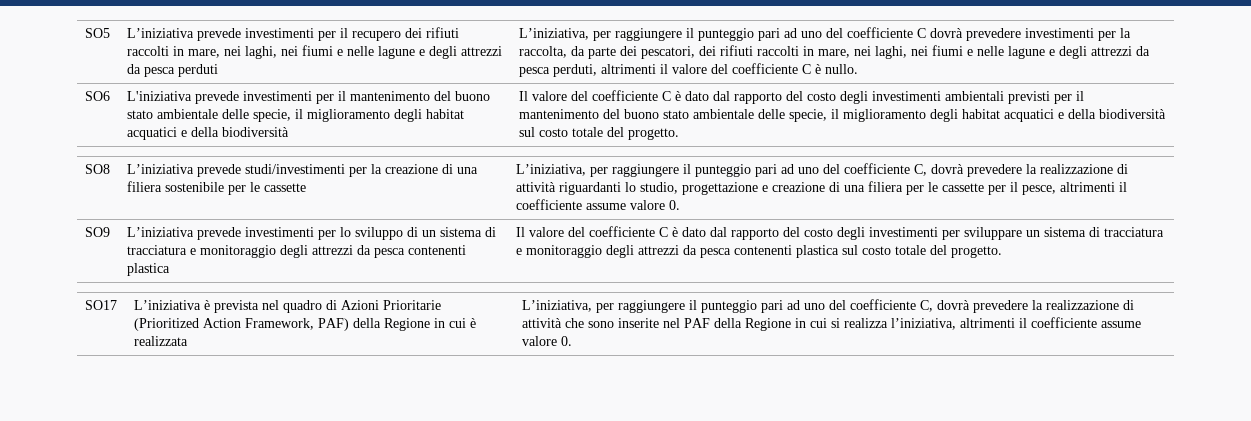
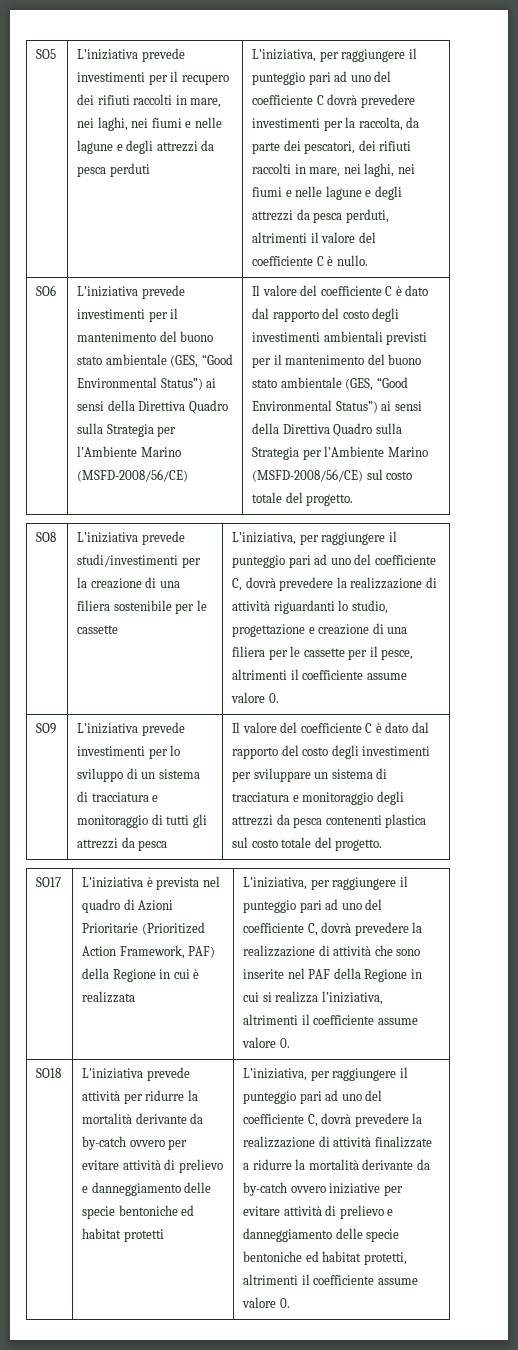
[222,109,465,122] [127,127,290,140] delle specie, il miglioramento degli habitat acquatici e della biodiversità -> [170,354,233,368] [77,377,217,390] [77,400,228,414] [77,423,177,437] [77,446,181,457] [77,469,189,482] (GES, “Good Environmental Status”) ai sensi della Direttiva Quadro sulla Strategia per l’Ambiente Marino (MSFD-2008/56/CE)
[758,109,1167,122] delle specie, il miglioramento degli habitat acquatici e della biodiversità -> [345,377,408,391] [252,400,422,413] [252,423,402,437] [252,446,428,460] [252,469,364,482] (GES, “Good Environmental Status”) ai sensi della Direttiva Quadro sulla Strategia per l’Ambiente Marino (MSFD-2008/56/CE)
[280,245,467,258] [127,263,171,276] degli attrezzi da pesca contenenti plastica -> [151,814,207,828] [77,837,168,851] di tutti gli attrezzi da pesca
(573, 341) none -> [36,1068,62,1078] [82,1067,190,1081] [82,1090,198,1104] [82,1113,204,1124] [82,1136,188,1150] [82,1159,223,1173] [82,1182,212,1196] [82,1205,195,1219] [82,1228,164,1242] [243,1067,408,1081] [243,1090,383,1104] [243,1113,423,1127] [243,1136,432,1148] [243,1159,430,1170] [243,1182,403,1196] [243,1205,394,1219] [243,1228,400,1242] [243,1251,407,1265] [243,1274,418,1285] [242,1297,290,1308] // SO18 | L'iniziativa prevede attività per ridurre la mortalità derivante da by-catch ovvero per evitare attività di prelievo e danneggiamento delle specie bentoniche ed habitat protetti | L’iniziativa, per raggiungere il punteggio pari ad uno del coefficiente C, dovrà prevedere la realizzazione di attività finalizzate a ridurre la mortalità derivante da by-catch ovvero iniziative per evitare attività di prelievo e danneggiamento delle specie bentoniche ed habitat protetti, altrimenti il coefficiente assume valore 0.

